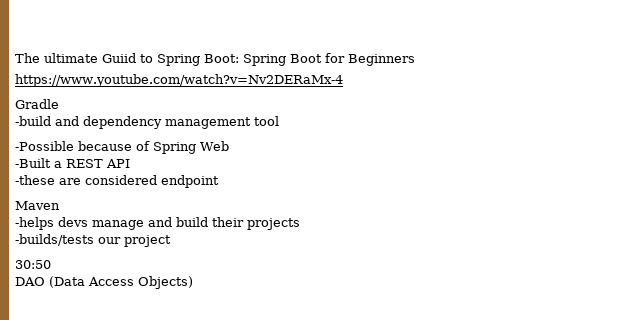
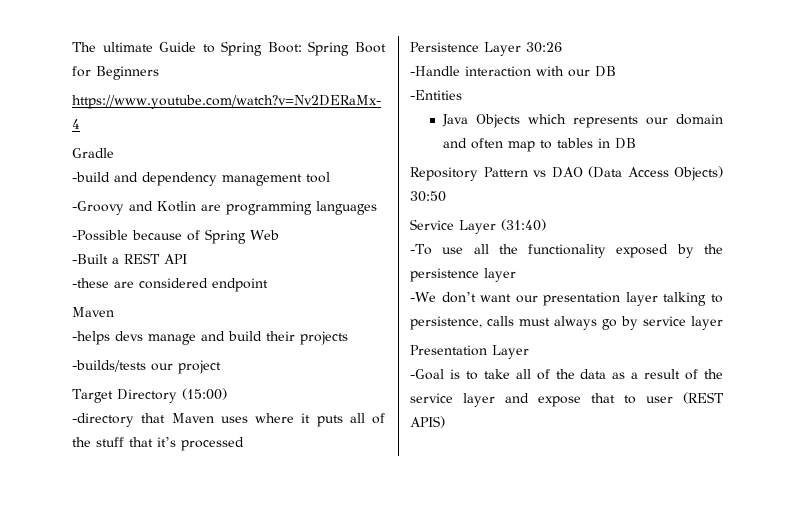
[102,53,136,63] Guiid -> [159,42,197,52] Guide
(279, 121) none -> [72,201,377,215] // -Groovy and Kotlin are programming languages
[15,260,51,269] [15,276,193,289] 30:50 // DAO (Data Access Objects) -> [72,388,227,403] [72,413,385,427] [72,437,244,451] [410,42,562,56] [410,66,616,77] [410,90,462,100] [442,114,723,128] [443,138,637,152] [410,166,723,181] [410,191,446,202] [410,219,546,234] [410,244,723,258] [410,268,516,282] [410,292,723,306] [410,316,723,330] [410,345,529,359] [410,369,723,380] [410,392,724,407] [410,416,445,428] Target Directory (15:00) // -directory that Maven uses where it puts all of the stuff that it’s processed // Persistence Layer 30:26 // -Handle interaction with our DB // -Entities // Java Objects which represents our domain and often map to tables in DB // Repository Pattern vs DAO (Data Access Objects) 30:50 // Service Layer (31:40) // -To use all the functionality exposed by the persistence layer // -We don’t want our presentation layer talking to persistence, calls must always go by service layer // Presentation Layer // -Goal is to take all of the data as a result of the service layer and expose that to user (REST APIS)

